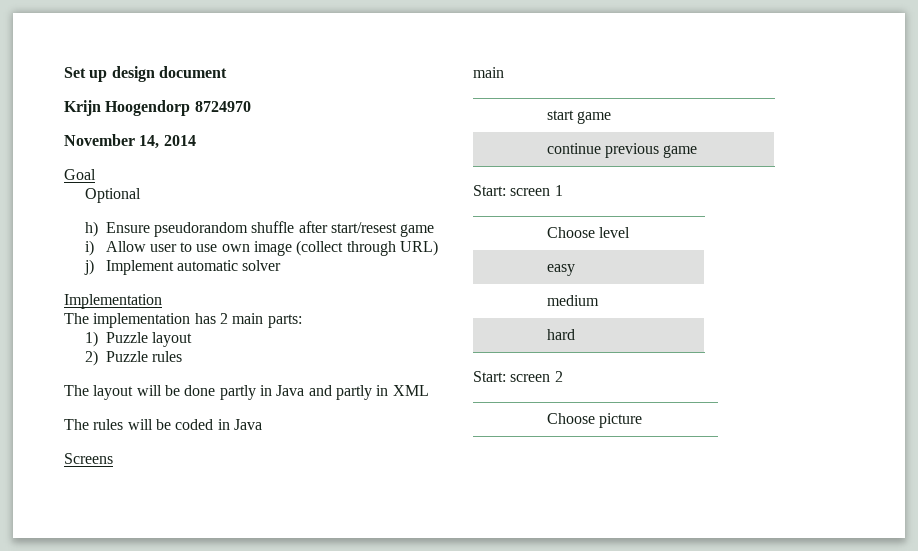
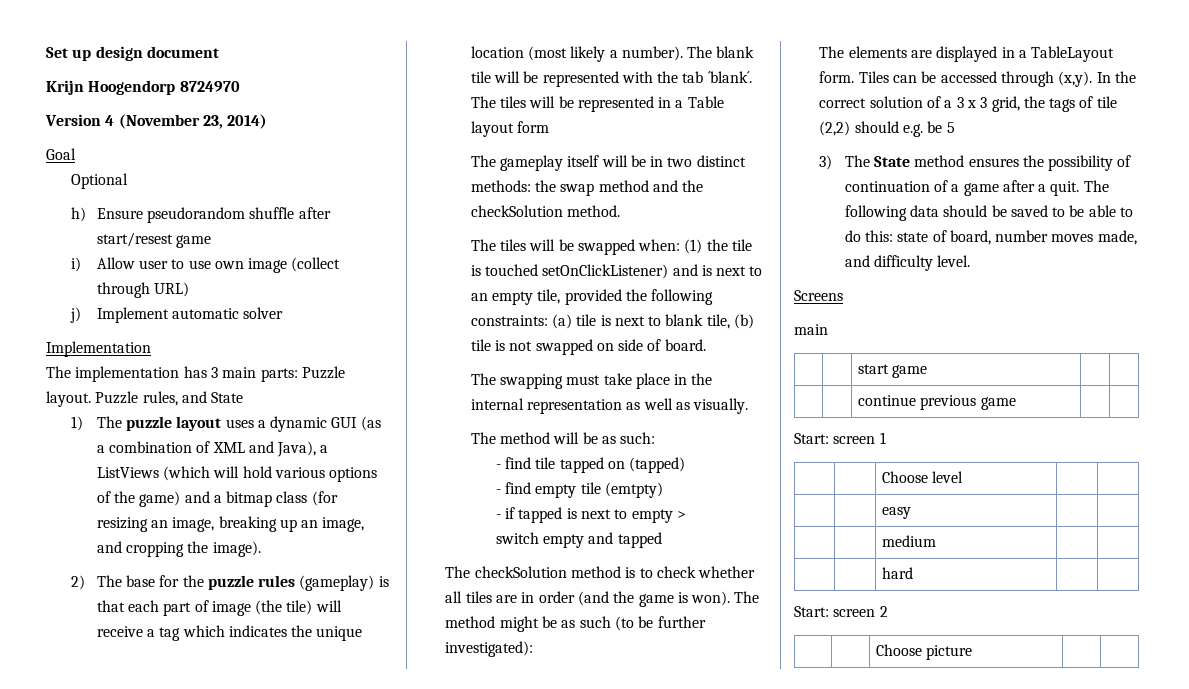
[64,134,196,149] November 14, 2014 -> [45,114,268,129] Version 4 (November 23, 2014)
[219,313,228,324] 2 -> [210,367,218,378] 3
(302, 321) none -> [301,366,345,379] [46,391,244,407] Puzzle layout. Puzzle rules, and State
[105,332,193,347] [84,350,183,366] [64,385,429,400] [64,419,262,430] Puzzle layout // 2) Puzzle rules // The layout will be done partly in Java and partly in XML // The rules will be coded in Java -> [96,416,381,432] [96,441,329,457] [96,466,378,482] [96,491,338,507] [96,516,365,532] [96,541,261,557] [71,575,389,591] [96,600,342,616] [96,625,363,641] [470,46,755,62] [470,71,752,87] [470,96,724,112] [470,121,549,137] [470,155,746,171] [470,180,704,196] [470,205,620,217] [470,239,753,255] [470,264,763,279] [470,289,714,305] [470,314,755,329] [470,339,706,355] [470,373,713,389] [470,398,749,414] [470,432,656,444] [495,457,686,473] [495,482,664,498] [495,507,687,523] [495,532,662,548] [445,566,756,578] [445,591,760,607] [445,616,706,632] [445,641,534,657] [819,46,1115,62] [819,71,1136,87] [819,96,1117,112] [819,121,955,137] [819,155,1132,171] [844,180,1109,196] [844,205,1134,221] [844,230,1137,245] [844,255,971,271] The puzzle layout uses a dynamic GUI (as a combination of XML and Java), a ListViews (which will hold various options of the game) and a bitmap class (for resizing an image, breaking up an image, and cropping the image). // 2) The base for the puzzle rules (gameplay) is that each part of image (the tile) will receive a tag which indicates the unique location (most likely a number). The blank tile will be represented with the tab ´blank´. The tiles will be represented in a Table layout form // The gameplay itself will be in two distinct methods: the swap method and the checkSolution method. // The tiles will be swapped when: (1) the tile is touched setOnClickListener) and is next to an empty tile, provided the following constraints: (a) tile is next to blank tile, (b) tile is not swapped on side of board. // The swapping must take place in the internal representation as well as visually. // The method will be as such: // - find tile tapped on (tapped) // - find empty tile (emtpty) // - if tapped is next to empty > // switch empty and tapped // The checkSolution method is to check whether all tiles are in order (and the game is won). The method might be as such (to be further investigated): // The elements are displayed in a TableLayout form. Tiles can be accessed through (x,y). In the correct solution of a 3 x 3 grid, the tags of tile (2,2) should e.g. be 5 // 3) The State method ensures the possibility of continuation of a game after a quit. The following data should be saved to be able to do this: state of board, number moves made, and difficulty level.

